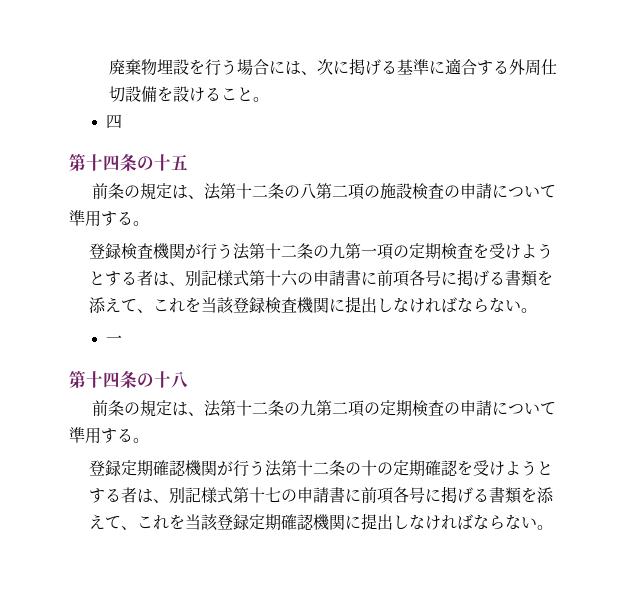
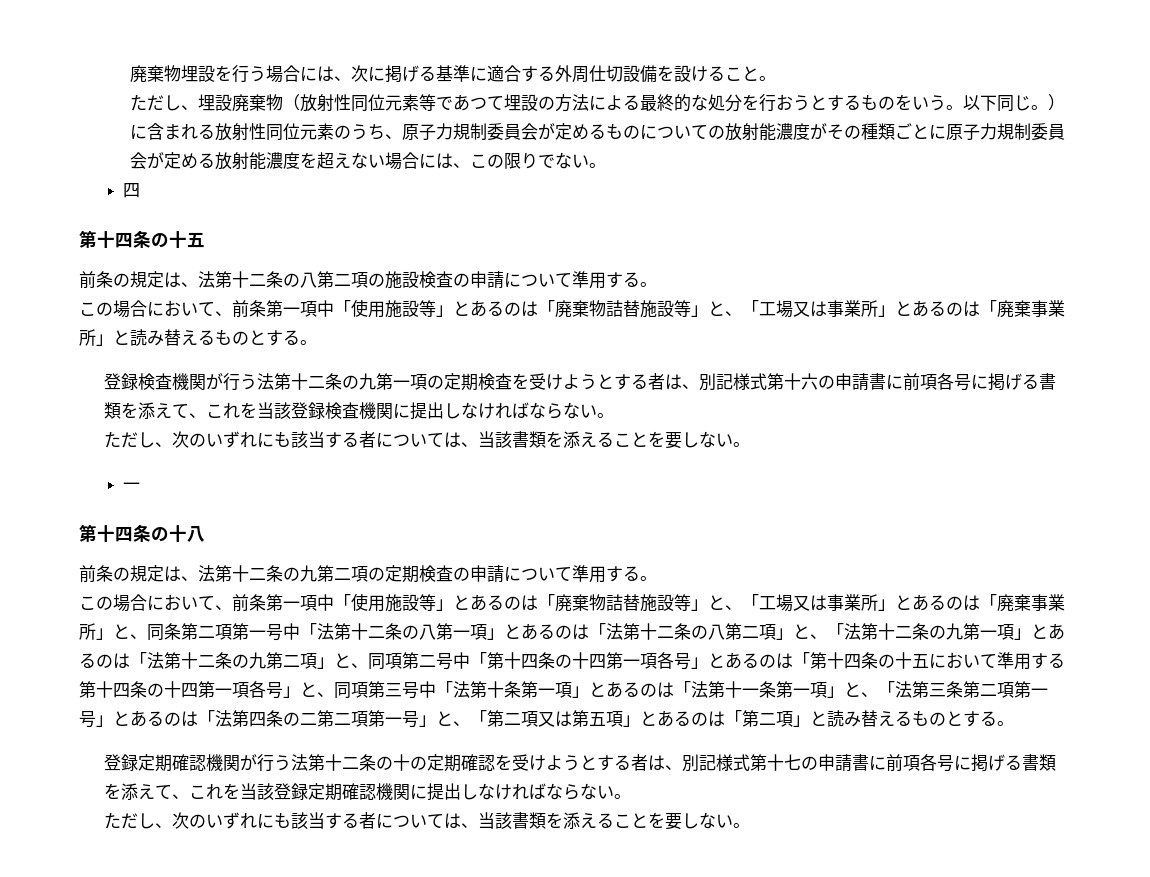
(269, 99) none -> [129,94,1065,112] [129,123,1065,141] [129,152,606,170] // ただし、埋設廃棄物（放射性同位元素等であつて埋設の方法による最終的な処分を行おうとするものをいう。以下同じ。）に含まれる放射性同位元素のうち、原子力規制委員会が定めるものについての放射能濃度がその種類ごとに原子力規制委員会が定める放射能濃度を超えない場合には、この限りでない。
(149, 223) none -> [79,299,1065,318] [79,329,317,346] // この場合において、前条第一項中「使用施設等」とあるのは「廃棄物詰替施設等」と、「工場又は事業所」とあるのは「廃棄事業所」と読み替えるものとする。
(537, 310) none -> [104,431,751,449] // ただし、次のいずれにも該当する者については、当該書類を添えることを要しない。
(149, 440) none -> [79,593,1065,612] [79,623,1065,641] [79,652,1065,670] [79,681,1048,699] [79,710,1014,728] // この場合において、前条第一項中「使用施設等」とあるのは「廃棄物詰替施設等」と、「工場又は事業所」とあるのは「廃棄事業所」と、同条第二項第一号中「法第十二条の八第一項」とあるのは「法第十二条の八第二項」と、「法第十二条の九第一項」とあるのは「法第十二条の九第二項」と、同項第二号中「第十四条の十四第一項各号」とあるのは「第十四条の十五において準用する第十四条の十四第一項各号」と、同項第三号中「法第十条第一項」とあるのは「法第十一条第一項」と、「法第三条第二項第一号」とあるのは「法第四条の二第二項第一号」と、「第二項又は第五項」とあるのは「第二項」と読み替えるものとする。
(553, 527) none -> [104,812,751,830] // ただし、次のいずれにも該当する者については、当該書類を添えることを要しない。

